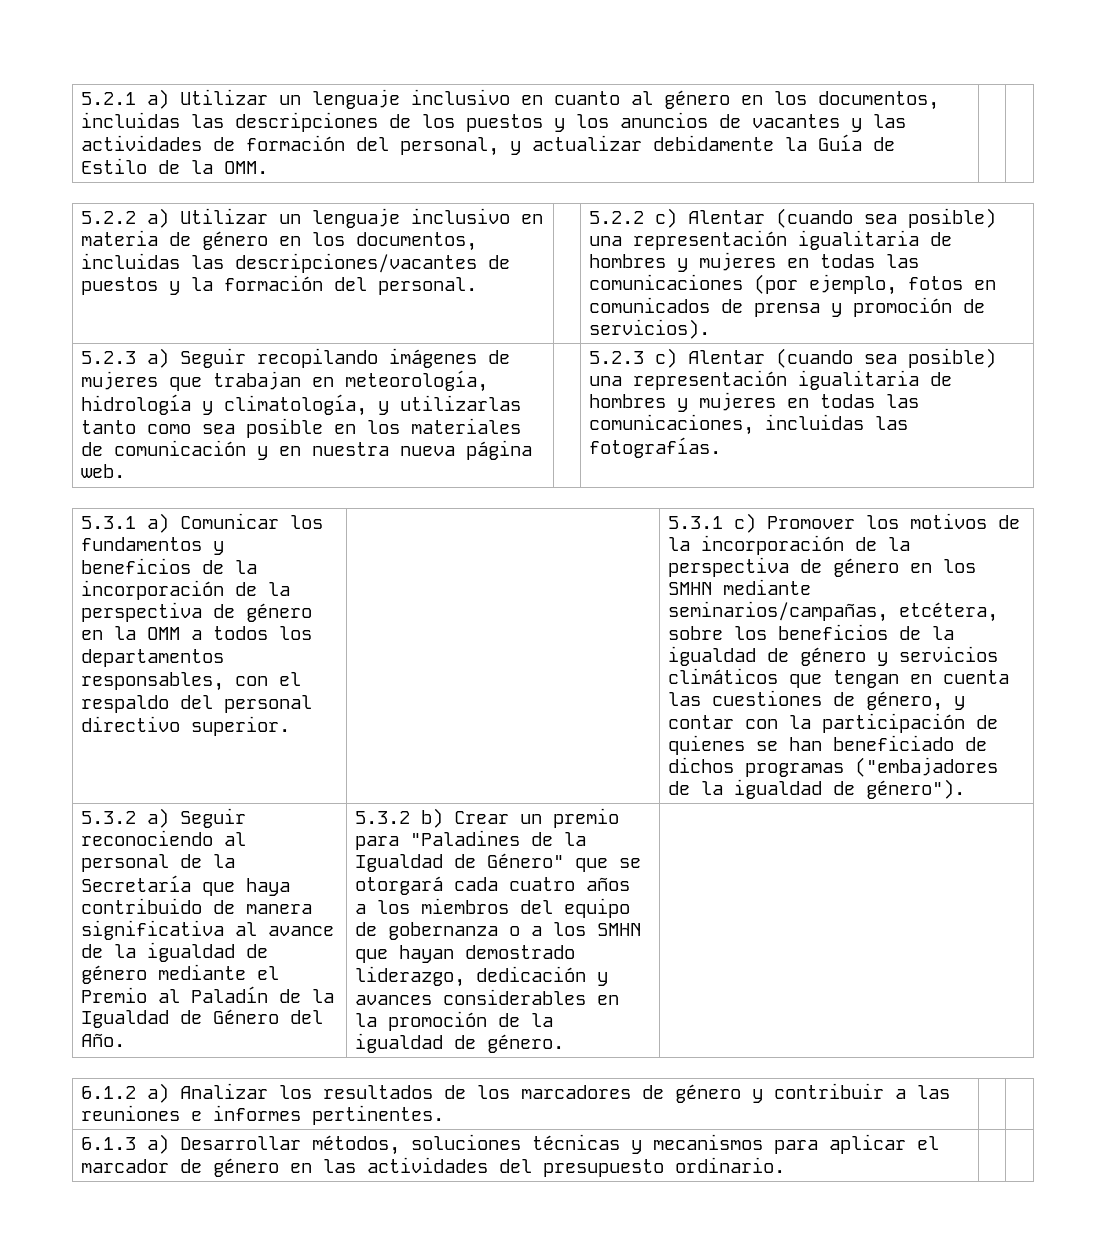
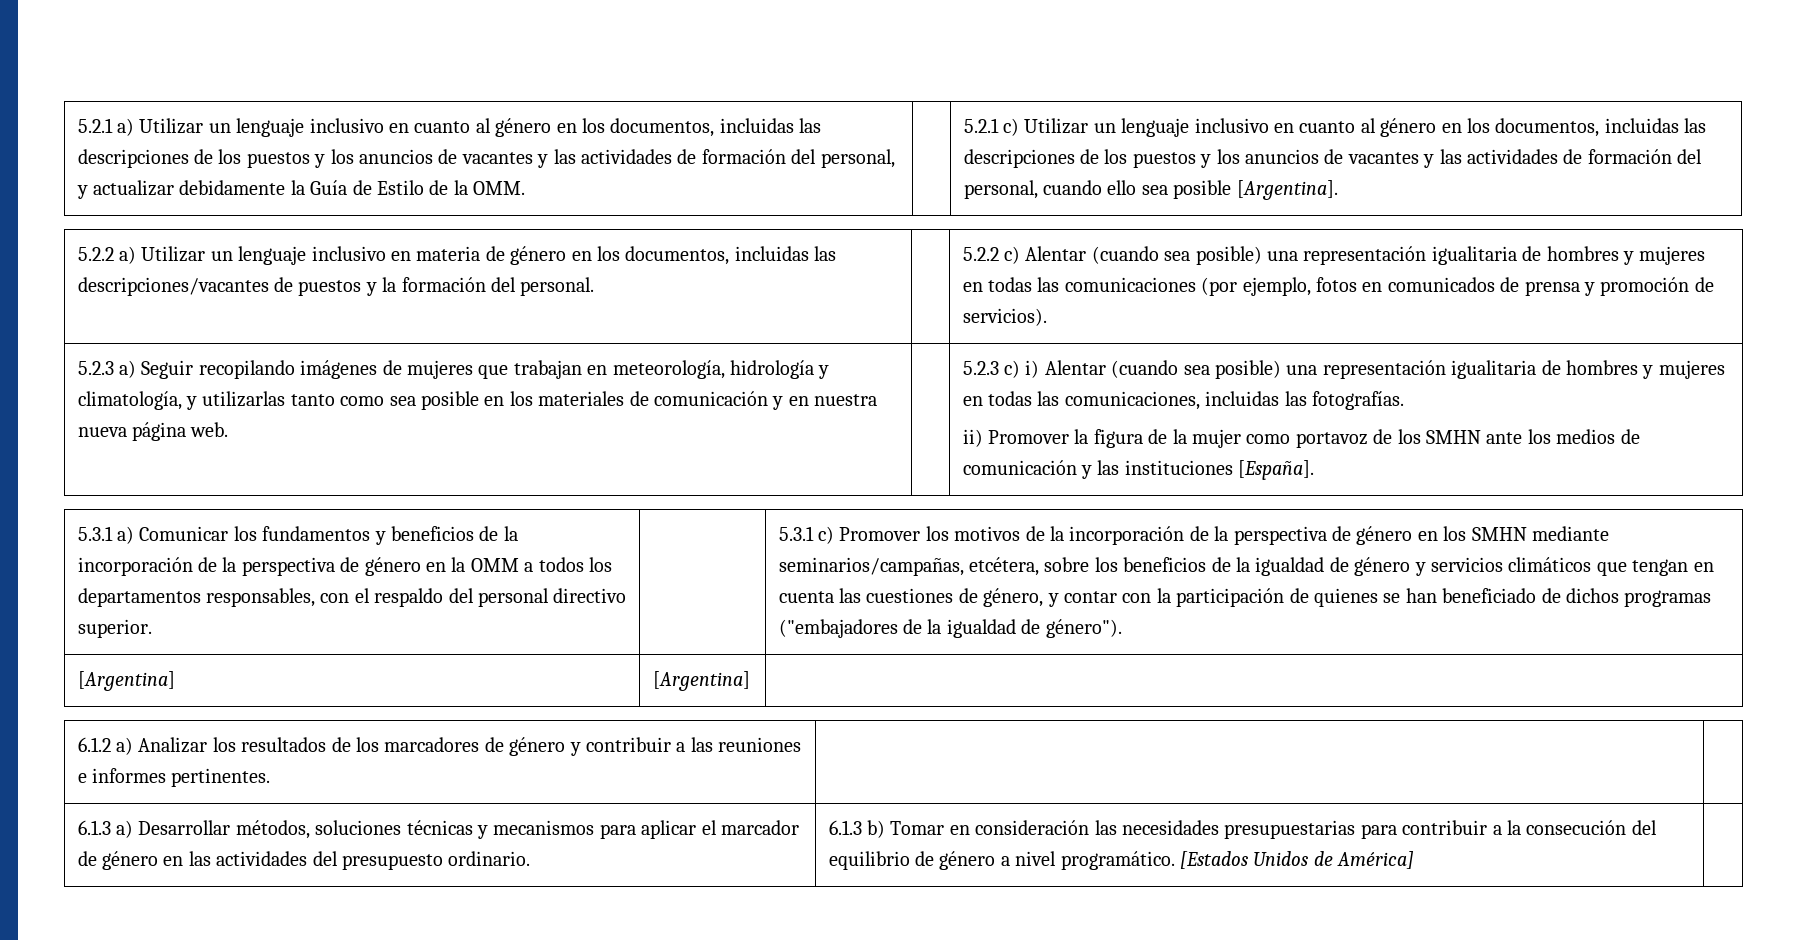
(268, 167) none -> [963,118,1707,137] [963,149,1703,168] [963,180,1338,200] 5.2.1 c) Utilizar un lenguaje inclusivo en cuanto al género en los documentos, incluidas las descripciones de los puestos y los anuncios de vacantes y las actividades de formación del personal, cuando ello sea posible [Argentina].
(677, 358) none -> [1025,360,1040,378] i)
(721, 447) none -> [962,429,1640,448] [962,460,1315,480] // ii) Promover la figura de la mujer como portavoz de los SMHN ante los medios de comunicación y las instituciones [España].
[80,808,246,828] [80,830,246,846] [80,854,235,872] [80,875,290,896] [80,898,312,914] [80,920,334,940] [80,942,268,962] [80,964,279,984] [80,986,334,1003] [80,1009,323,1028] [80,1033,125,1047] [354,808,619,828] [354,830,586,850] [354,853,641,872] [354,876,630,895] [354,898,630,918] [354,922,641,940] [354,945,575,963] [354,966,608,987] [354,989,619,1005] [354,1011,553,1031] [354,1033,564,1053] 5.3.2 a) Seguir reconociendo al personal de la Secretaría que haya contribuido de manera significativa al avance de la igualdad de género mediante el Premio al Paladín de la Igualdad de Género del Año. | 5.3.2 b) Crear un premio para "Paladines de la Igualdad de Género" que se otorgará cada cuatro años a los miembros del equipo de gobernanza o a los SMHN que hayan demostrado liderazgo, dedicación y avances considerables en la promoción de la igualdad de género. -> [77,671,175,691] [652,671,750,691] [Argentina] | [Argentina]
(785, 1165) none -> [828,820,1657,839] [828,851,1415,870] 6.1.3 b) Tomar en consideración las necesidades presupuestarias para contribuir a la consecución del equilibrio de género a nivel programático. [Estados Unidos de América]

